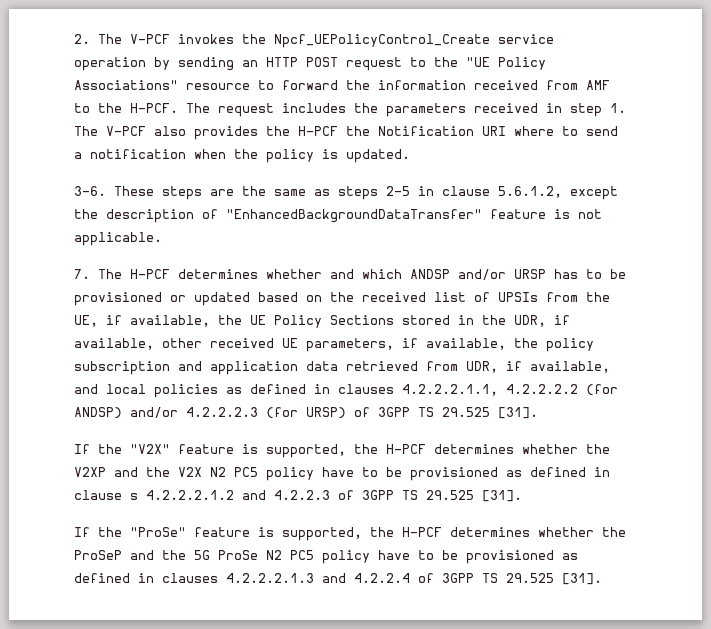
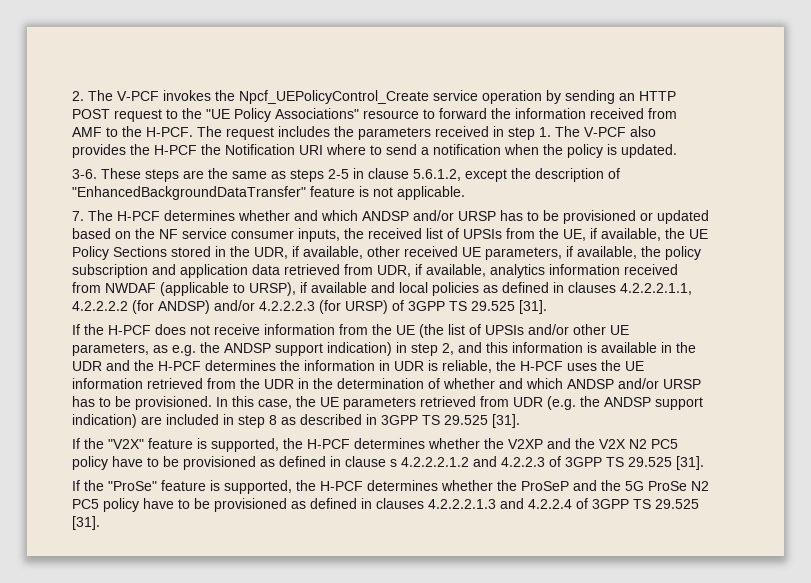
(355, 297) none -> [159,228,365,242] NF service consumer inputs, the
(611, 367) none -> [490,264,679,278] [72,282,368,296] analytics information received from NWDAF (applicable to URSP), if available
(539, 413) none -> [72,324,630,338] [72,342,697,356] [72,360,645,373] [72,378,702,389] [72,396,704,410] [72,414,521,428] // If the H-PCF does not receive information from the UE (the list of UPSIs and/or other UE parameters, as e.g. the ANDSP support indication) in step 2, and this information is available in the UDR and the H-PCF determines the information in UDR is reliable, the H-PCF uses the UE information retrieved from the UDR in the determination of whether and which ANDSP and/or URSP has to be provisioned. In this case, the UE parameters retrieved from UDR (e.g. the ANDSP support indication) are included in step 8 as described in 3GPP TS 29.525 [31].

